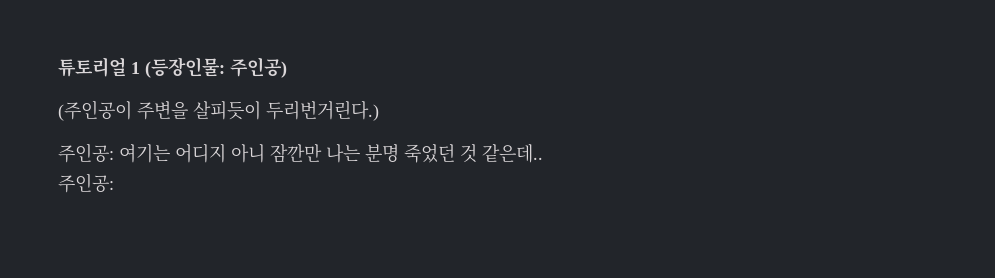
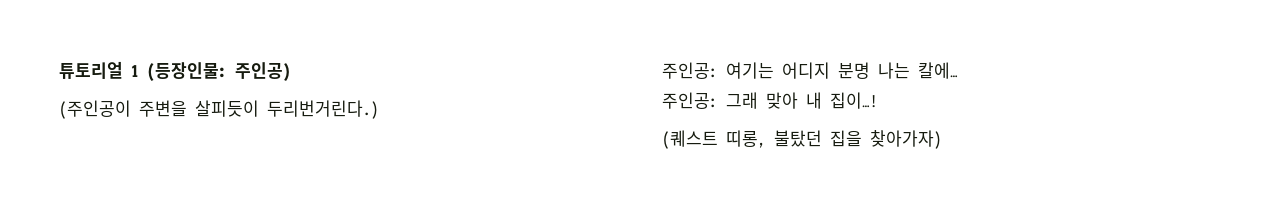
[231,143,543,163] [58,173,114,193] 아니 잠깐만 나는 분명 죽었던 것 같은데.. // 주인공: -> [838,62,958,79] [662,92,878,109] [662,130,942,149] 분명 나는 칼에… // 주인공: 그래 맞아 내 집이…! // (퀘스트 띠롱, 불탔던 집을 찾아가자)

